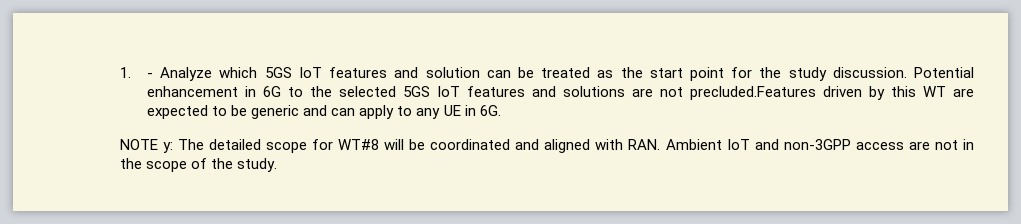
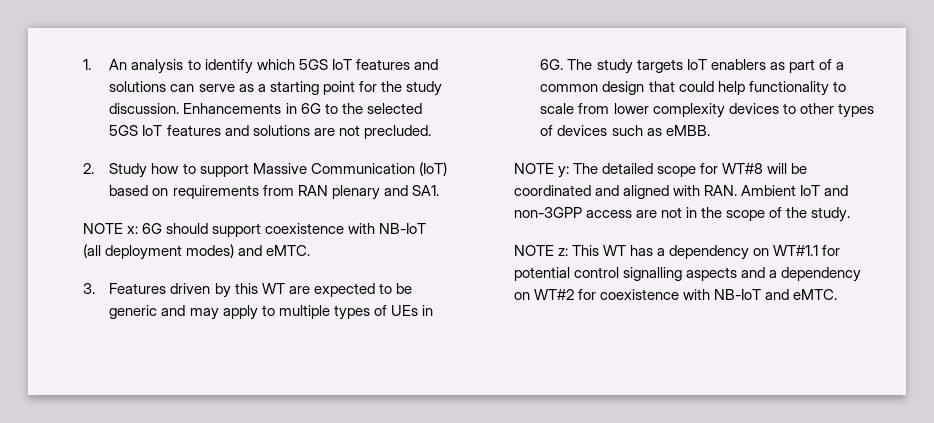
[147,67,213,81] - Analyze -> [109,59,253,74] An analysis to identify
[425,67,683,78] solution can be treated as the start -> [109,81,319,95] solutions can serve as a starting
[914,67,975,78] [147,86,239,97] Potential enhancement -> [183,103,282,114] Enhancements
[690,86,817,100] precluded.Features -> [363,125,431,139] [82,162,447,178] [109,185,439,200] [82,223,427,237] [82,244,310,260] [82,283,167,294] precluded. // 2. Study how to support Massive Communication (IoT) based on requirements from RAN plenary and SA1. // NOTE x: 6G should support coexistence with NB-IoT (all deployment modes) and eMTC. // 3. Features
[331,108,356,116] can -> [189,308,219,320] may
[416,105,501,119] any UE in 6G. -> [278,305,433,320] [540,59,844,74] [540,81,846,96] [540,103,874,118] [540,125,710,136] multiple types of UEs in 6G. The study targets IoT enablers as part of a common design that could help functionality to scale from lower complexity devices to other types of devices such as eMBB.
(277, 165) none -> [513,245,841,260] [513,267,862,282] [513,289,838,300] // NOTE z: This WT has a dependency on WT#1.1 for potential control signalling aspects and a dependency on WT#2 for coexistence with NB-IoT and eMTC.

